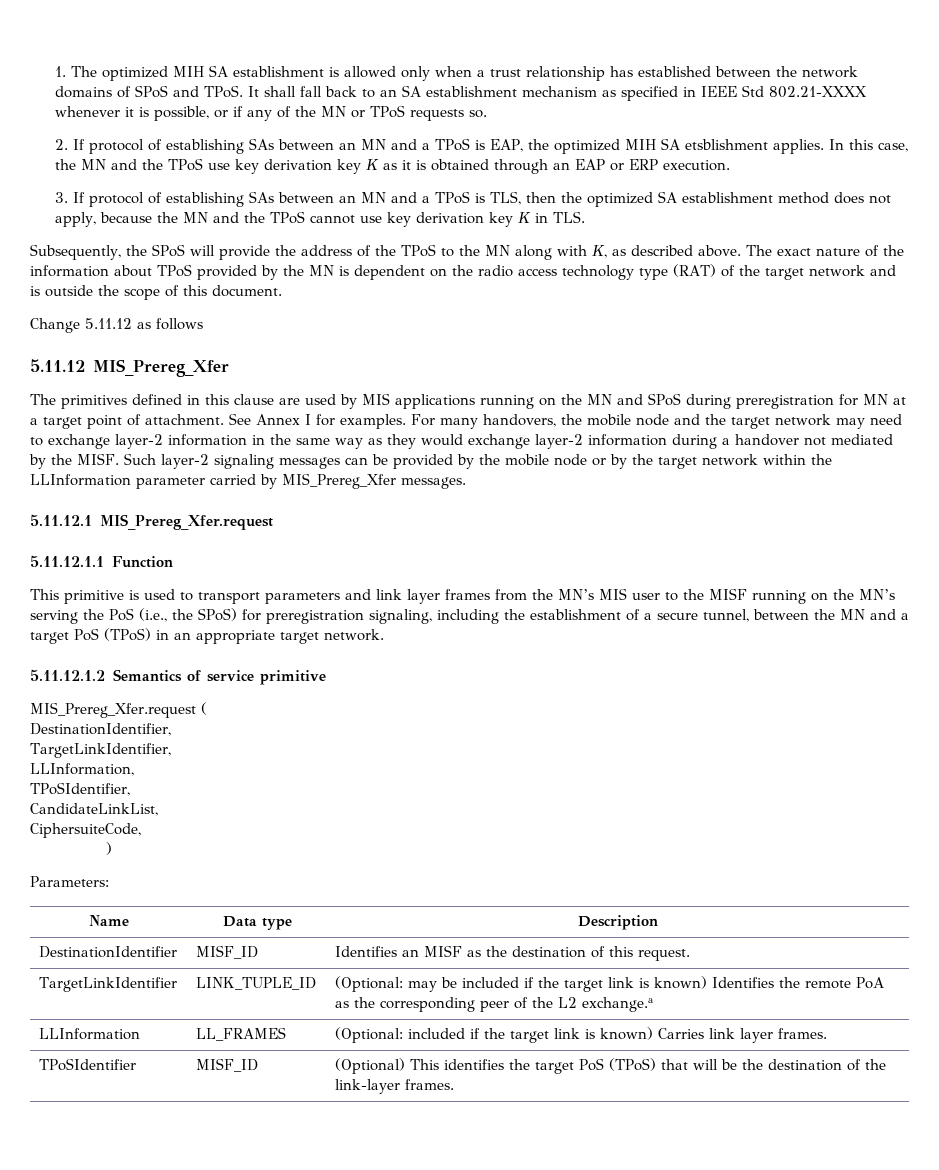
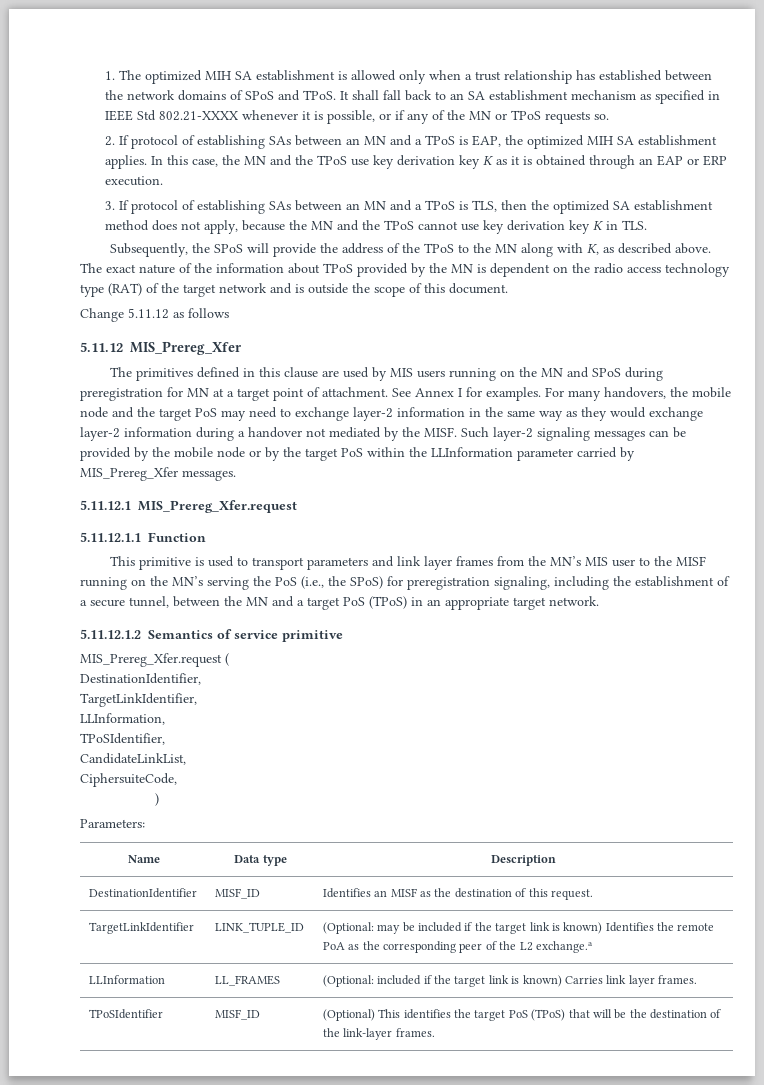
[685,139,769,150] etsblishment -> [638,135,718,146] establishment
[395,394,475,409] applications -> [417,370,446,378] users
[775,414,831,426] network -> [195,408,217,417] PoS
[701,454,758,466] network -> [341,448,363,457] PoS

